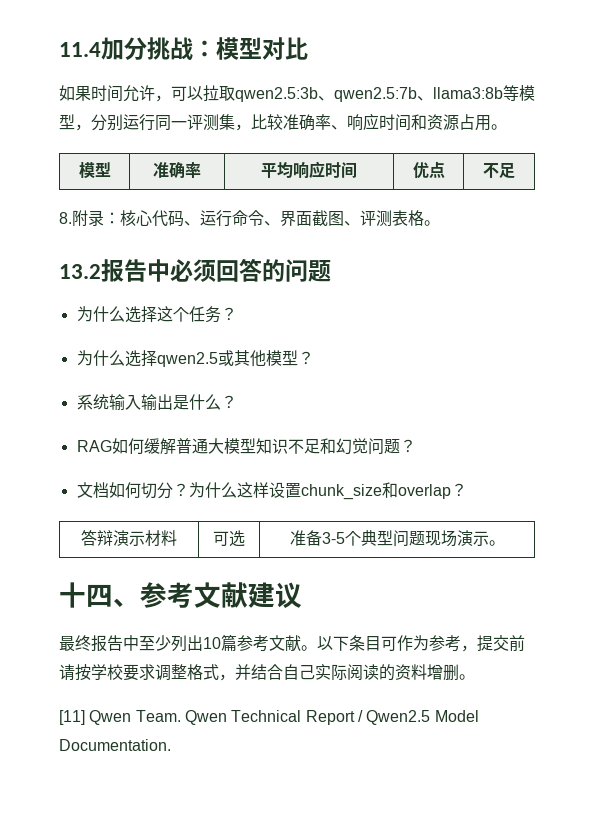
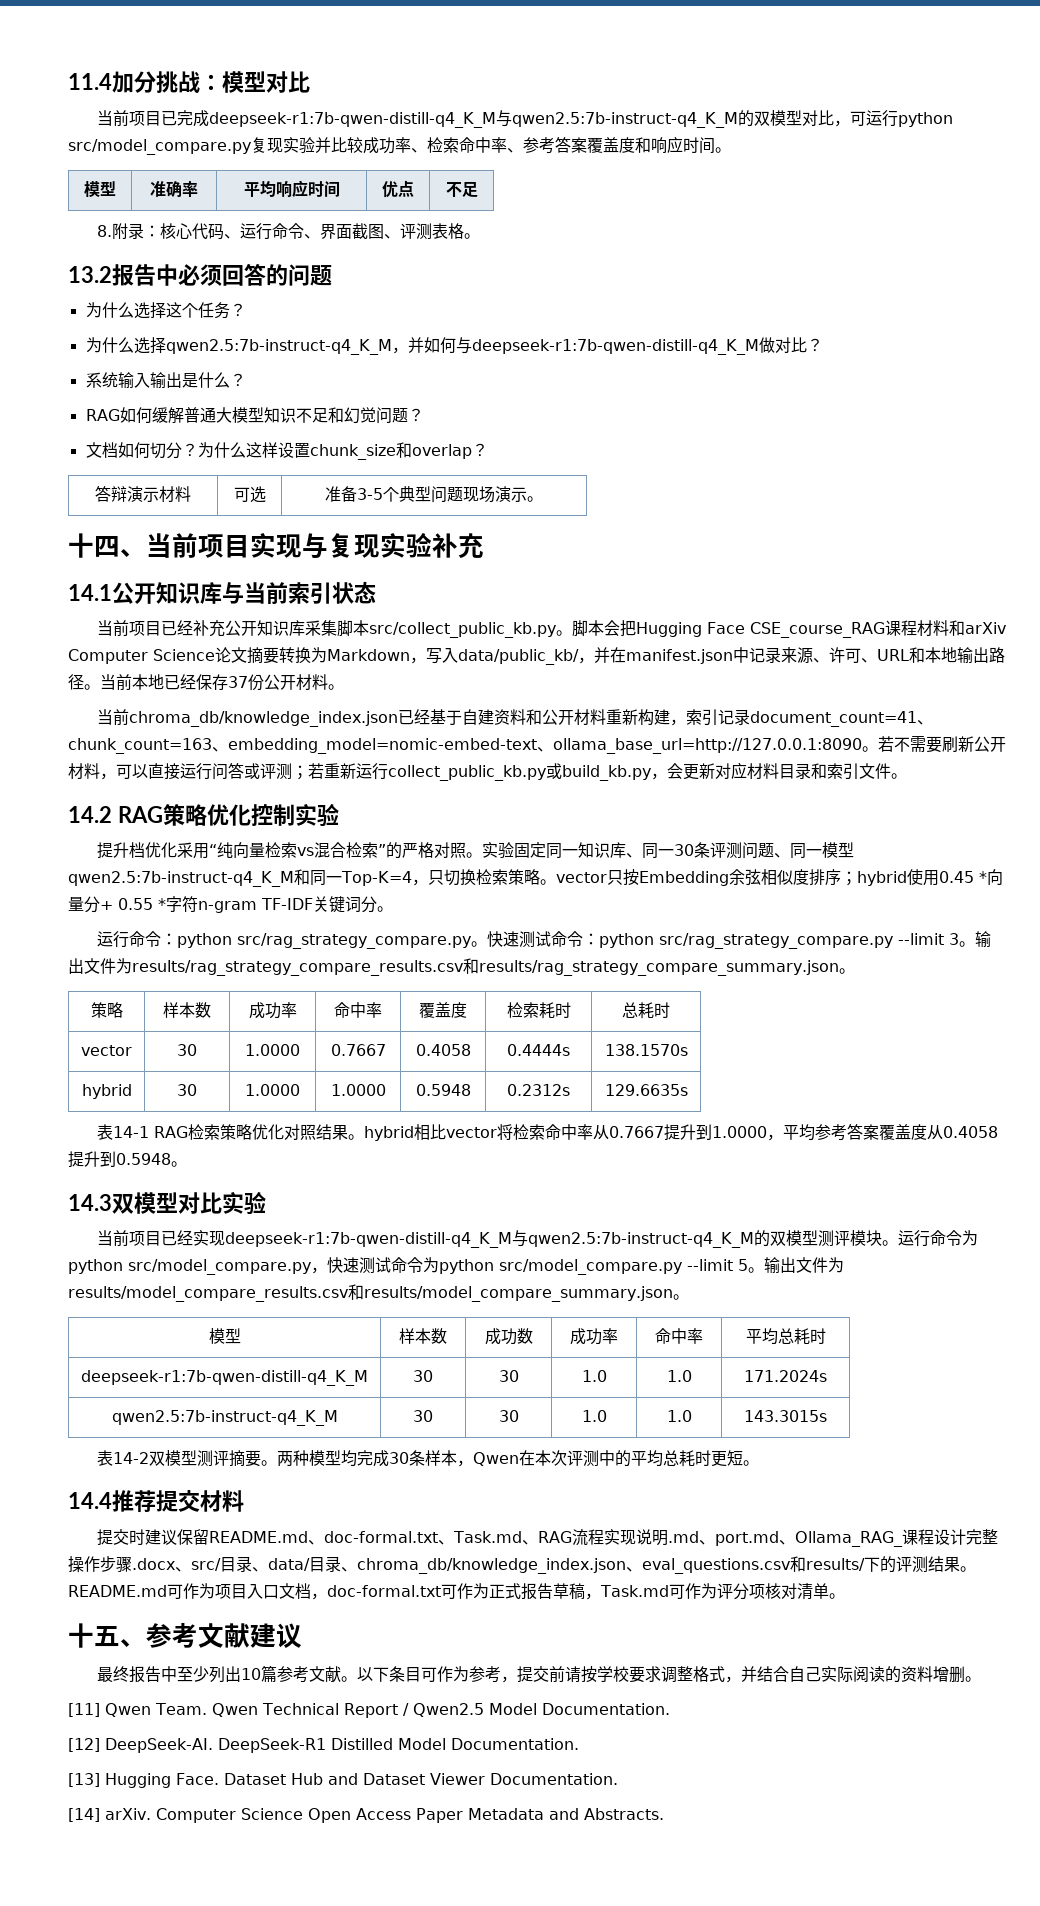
[59,85,535,102] [59,113,491,131] 如果时间允许，可以拉取qwen2.5:3b、qwen2.5:7b、llama3:8b等模型，分别运行同一评测集，比较准确率、响应时间和资源占用 -> [96,110,953,128] [68,136,715,155] 当前项目已完成deepseek-r1:7b-qwen-distill-q4_K_M与qwen2.5:7b-instruct-q4_K_M的双模型对比，可运行python src/model_compare.py复现实验并比较成功率、检索命中率、参考答案覆盖度和响应时间
[156,350,298,367] qwen2.5或其他模型 -> [165,337,807,355] qwen2.5:7b-instruct-q4_K_M，并如何与deepseek-r1:7b-qwen-distill-q4_K_M做对比
(140, 602) none -> [146,533,484,559] [68,581,376,604] [96,620,1006,638] [68,647,1005,665] [68,674,344,691] [96,709,933,727] [68,736,1006,754] [68,762,907,781] [68,803,339,827] [96,842,854,859] [68,869,1003,887] [68,896,393,913] [96,931,991,949] [68,958,855,976] [90,1002,123,1018] [163,1002,211,1018] [248,1002,297,1019] [334,1002,382,1018] [419,1002,467,1018] [506,1002,571,1019] [622,1002,670,1019] [81,1045,132,1056] [177,1044,197,1056] [245,1044,300,1056] [330,1044,386,1056] [415,1044,471,1056] [507,1044,570,1056] [604,1044,688,1056] [81,1084,132,1099] [177,1084,197,1096] [245,1084,300,1096] [330,1084,386,1096] [415,1084,471,1096] [507,1084,570,1096] [604,1084,688,1096] [96,1124,998,1141] [68,1151,187,1168] [68,1191,266,1215] [96,1230,978,1248] [68,1257,844,1275] [68,1284,689,1302] [208,1328,241,1344] [399,1328,447,1344] [484,1328,533,1345] [570,1328,618,1345] [655,1328,703,1344] [745,1328,826,1345] [80,1370,368,1386] [413,1370,433,1382] [498,1370,519,1382] [581,1370,607,1382] [666,1370,692,1382] [744,1370,827,1382] [111,1410,338,1426] [413,1410,433,1422] [498,1410,519,1422] [581,1410,607,1422] [666,1410,692,1422] [744,1410,827,1422] [96,1450,759,1467] [68,1490,244,1513] [96,1529,998,1547] [68,1556,976,1574] [68,1583,845,1600] [68,1623,146,1648] 当前项目实现与复现实验补充 // 14.1公开知识库与当前索引状态 // 当前项目已经补充公开知识库采集脚本src/collect_public_kb.py。脚本会把Hugging Face CSE_course_RAG课程材料和arXiv Computer Science论文摘要转换为Markdown，写入data/public_kb/，并在manifest.json中记录来源、许可、URL和本地输出路径。当前本地已经保存37份公开材料。 // 当前chroma_db/knowledge_index.json已经基于自建资料和公开材料重新构建，索引记录document_count=41、chunk_count=163、embedding_model=nomic-embed-text、ollama_base_url=http://127.0.0.1:8090。若不需要刷新公开材料，可以直接运行问答或评测；若重新运行collect_public_kb.py或build_kb.py，会更新对应材料目录和索引文件。 // 14.2 RAG策略优化控制实验 // 提升档优化采用“纯向量检索vs混合检索”的严格对照。实验固定同一知识库、同一30条评测问题、同一模型qwen2.5:7b-instruct-q4_K_M和同一Top-K=4，只切换检索策略。vector只按Embedding余弦相似度排序；hybrid使用0.45 *向量分+ 0.55 *字符n-gram TF-IDF关键词分。 // 运行命令：python src/rag_strategy_compare.py。快速测试命令：python src/rag_strategy_compare.py --limit 3。输出文件为results/rag_strategy_compare_results.csv和results/rag_strategy_compare_summary.json。 // 策略 | 样本数 | 成功率 | 命中率 | 覆盖度 | 检索耗时 | 总耗时 // vector | 30 | 1.0000 | 0.7667 | 0.4058 | 0.4444s | 138.1570s // hybrid | 30 | 1.0000 | 1.0000 | 0.5948 | 0.2312s | 129.6635s // 表14-1 RAG检索策略优化对照结果。hybrid相比vector将检索命中率从0.7667提升到1.0000，平均参考答案覆盖度从0.4058提升到0.5948。 // 14.3双模型对比实验 // 当前项目已经实现deepseek-r1:7b-qwen-distill-q4_K_M与qwen2.5:7b-instruct-q4_K_M的双模型测评模块。运行命令为python src/model_compare.py，快速测试命令为python src/model_compare.py --limit 5。输出文件为results/model_compare_results.csv和results/model_compare_summary.json。 // 模型 | 样本数 | 成功数 | 成功率 | 命中率 | 平均总耗时 // deepseek-r1:7b-qwen-distill-q4_K_M | 30 | 30 | 1.0 | 1.0 | 171.2024s // qwen2.5:7b-instruct-q4_K_M | 30 | 30 | 1.0 | 1.0 | 143.3015s // 表14-2双模型测评摘要。两种模型均完成30条样本，Qwen在本次评测中的平均总耗时更短。 // 14.4推荐提交材料 // 提交时建议保留README.md、doc-formal.txt、Task.md、RAG流程实现说明.md、port.md、Ollama_RAG_课程设计完整操作步骤.docx、src/目录、data/目录、chroma_db/knowledge_index.json、eval_questions.csv和results/下的评测结果。README.md可作为项目入口文档，doc-formal.txt可作为正式报告草稿，Task.md可作为评分项核对清单。 // 十五、
(171, 745) none -> [68,1738,579,1753] [68,1773,618,1788] [68,1808,664,1823] // [12] DeepSeek-AI. DeepSeek-R1 Distilled Model Documentation. // [13] Hugging Face. Dataset Hub and Dataset Viewer Documentation. // [14] arXiv. Computer Science Open Access Paper Metadata and Abstracts.

